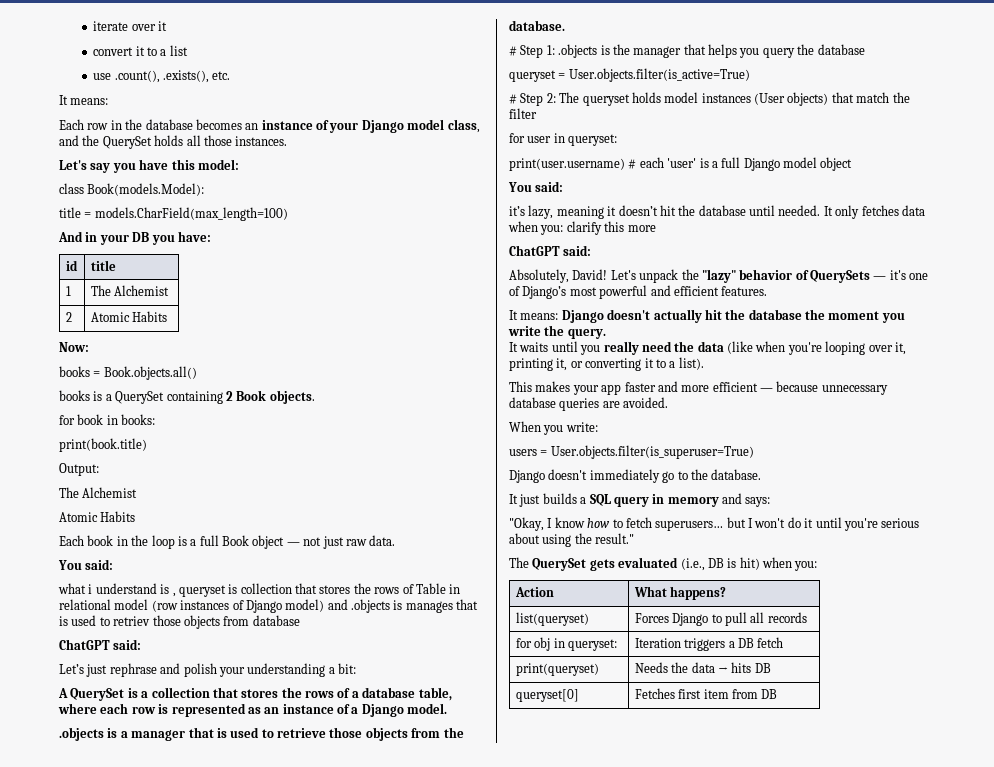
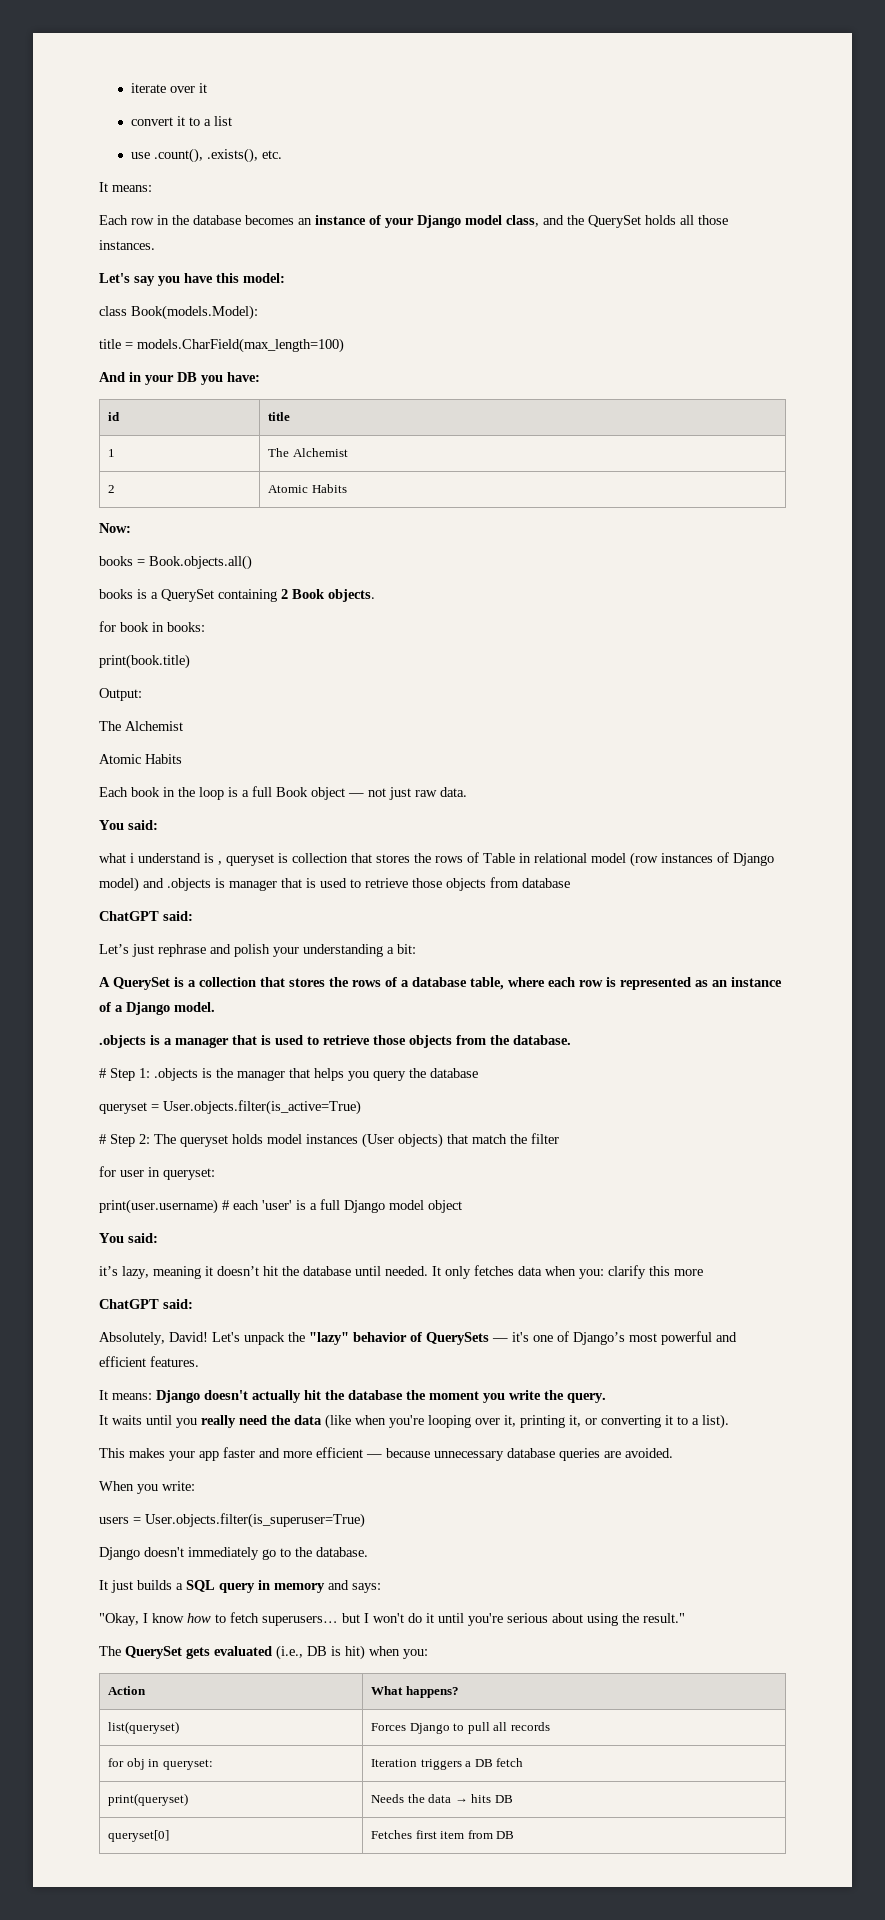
[405,599,479,613] [59,615,151,626] manages that is used to retriev -> [229,878,408,891] manager that is used to retrieve

